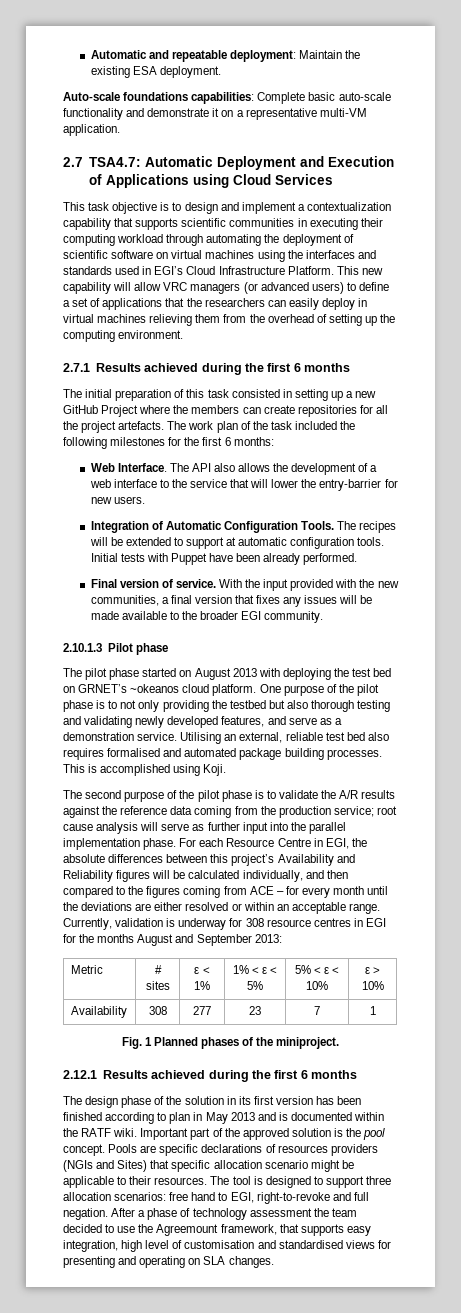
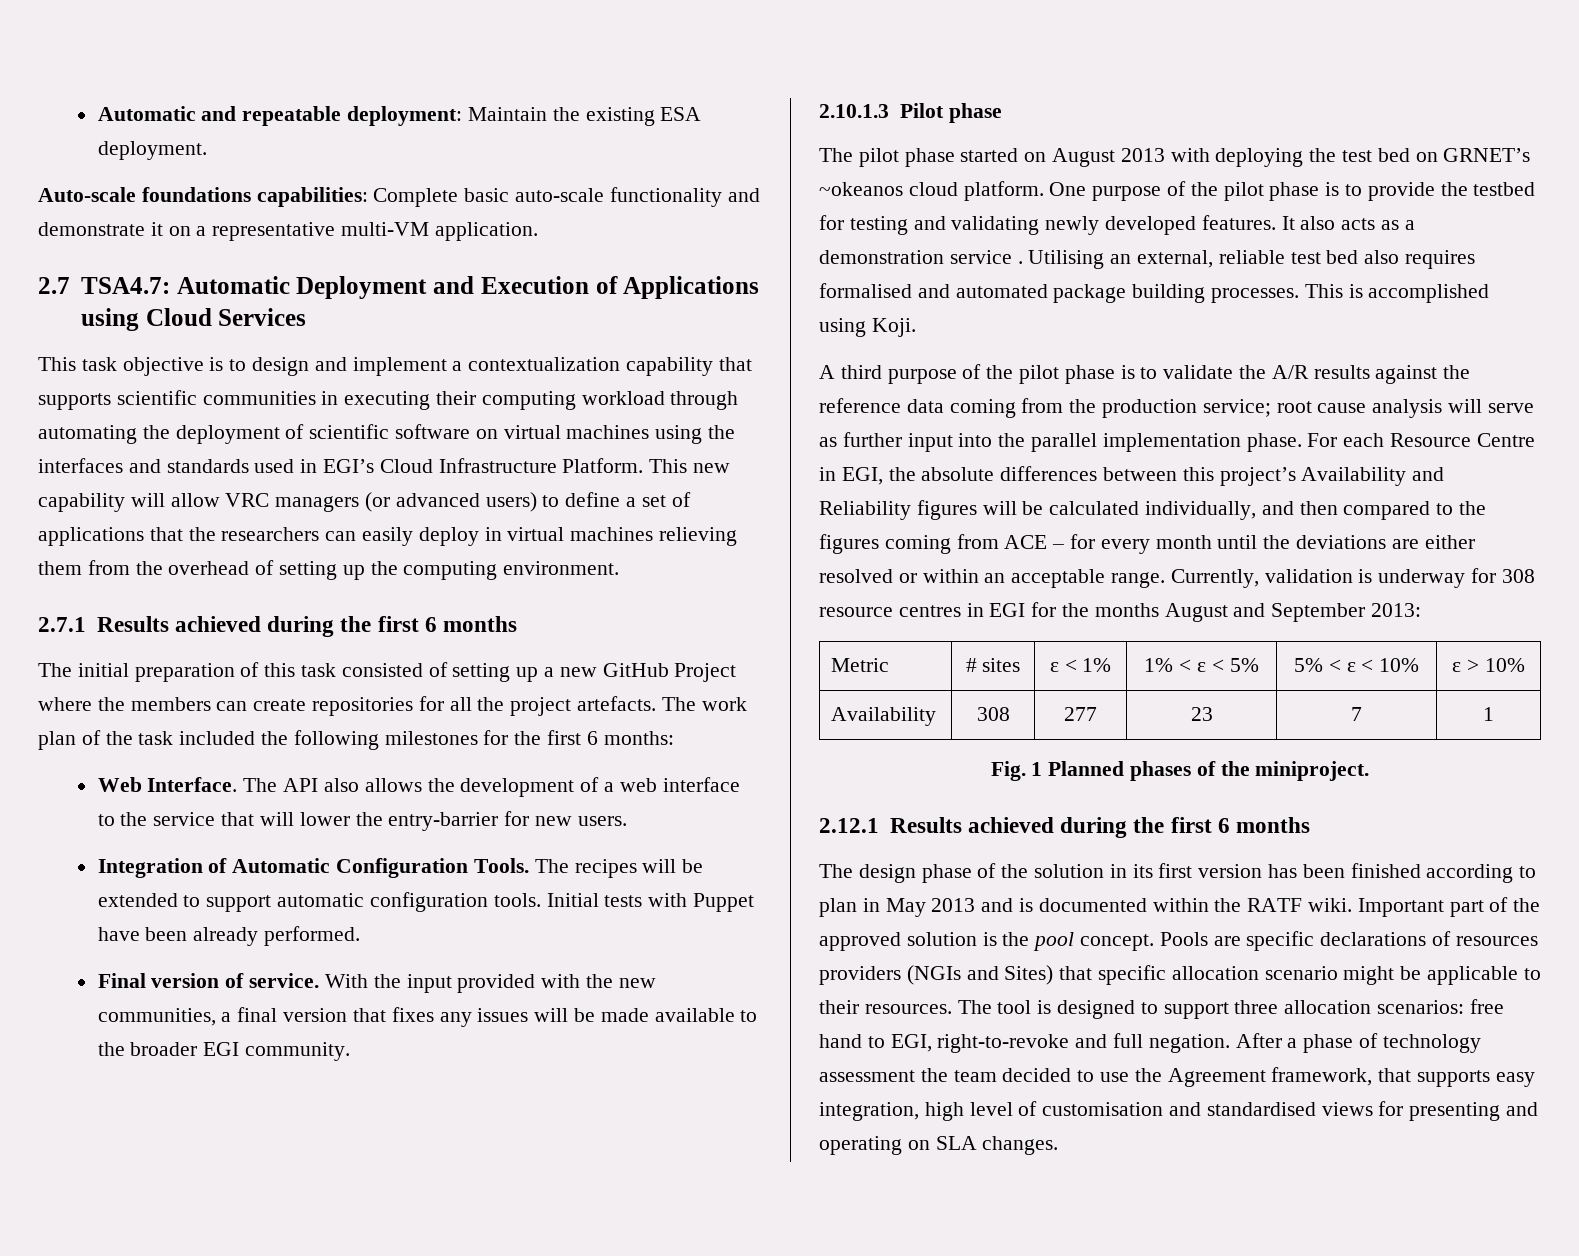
[282,389,292,398] in -> [428,662,448,677] of
[226,537,237,546] at -> (272, 903) none
[120,700,355,712] not only providing the testbed but also thorough -> [1367,182,1536,201] [819,215,844,230] provide the testbed for
[221,716,317,727] features, and serve -> [1201,215,1376,230] features. It also acts
[137,732,178,741] service. -> [949,250,1023,264] service .
[63,790,122,799] The second -> [819,365,882,379] A third
[156,1224,219,1236] Agreemount -> [1167,1068,1266,1087] Agreement

